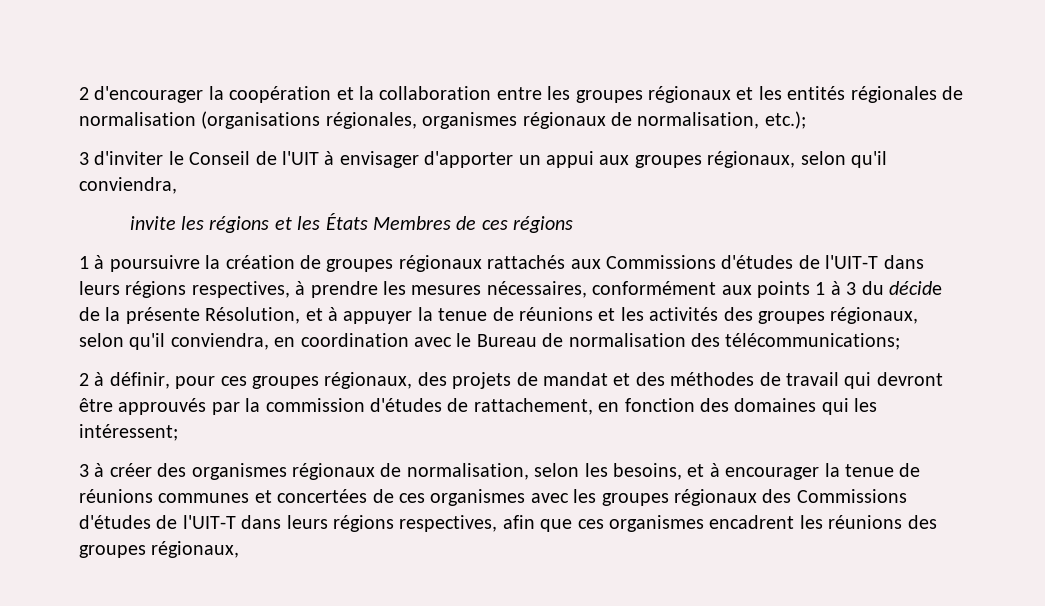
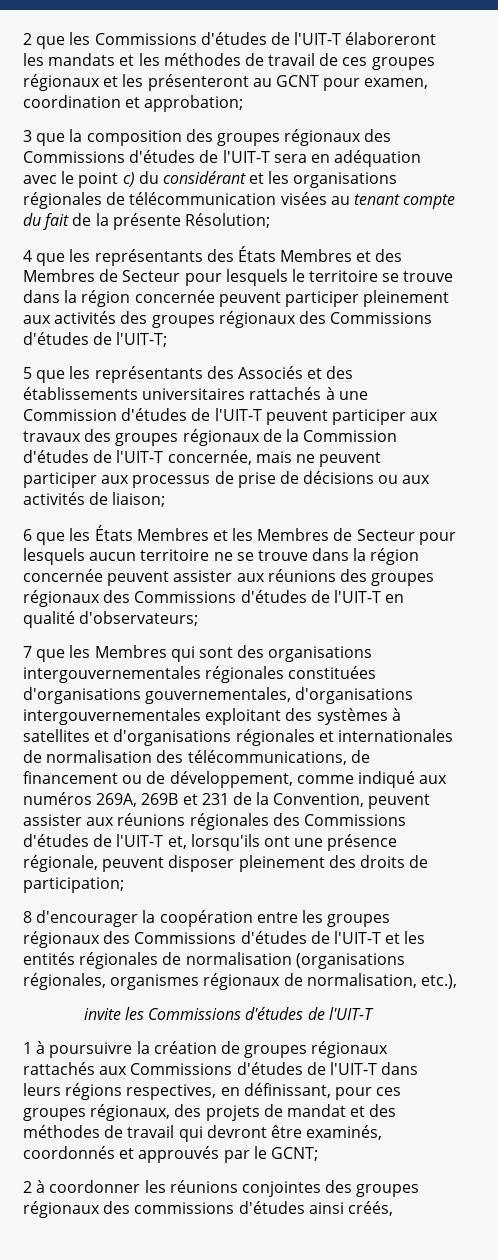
[79,86,731,103] 2 d'encourager la coopération et la collaboration entre les groupes régionaux -> [23,32,437,49] [23,53,435,70] [23,74,429,91] [23,95,244,112] [23,129,392,146] [23,150,422,167] [23,171,398,188] [23,192,456,209] [23,213,270,230] [23,246,403,266] [23,269,454,286] [23,290,450,307] [23,311,433,328] [23,332,168,347] [23,366,354,383] [23,387,368,400] [23,408,439,425] [23,429,398,446] [23,450,382,467] [23,471,431,488] [23,492,166,507] [23,525,456,545] [23,548,420,565] [23,569,435,586] [23,590,405,607] [23,611,199,628] [23,645,373,662] [23,666,377,683] [23,687,414,704] [23,708,401,725] [23,729,453,746] [23,750,370,765] [23,771,448,788] [23,792,431,809] [23,813,406,830] [23,834,398,851] [23,855,429,872] [23,877,124,893] [23,910,391,927] [23,931,381,948] 2 que les Commissions d'études de l'UIT-T élaboreront les mandats et les méthodes de travail de ces groupes régionaux et les présenteront au GCNT pour examen, coordination et approbation; // 3 que la composition des groupes régionaux des Commissions d'études de l'UIT-T sera en adéquation avec le point c) du considérant et les organisations régionales de télécommunication visées au tenant compte du fait de la présente Résolution; // 4 que les représentants des États Membres et des Membres de Secteur pour lesquels le territoire se trouve dans la région concernée peuvent participer pleinement aux activités des groupes régionaux des Commissions d'études de l'UIT-T; // 5 que les représentants des Associés et des établissements universitaires rattachés à une Commission d'études de l'UIT-T peuvent participer aux travaux des groupes régionaux de la Commission d'études de l'UIT-T concernée, mais ne peuvent participer aux processus de prise de décisions ou aux activités de liaison; // 6 que les États Membres et les Membres de Secteur pour lesquels aucun territoire ne se trouve dans la région concernée peuvent assister aux réunions des groupes régionaux des Commissions d'études de l'UIT-T en qualité d'observateurs; // 7 que les Membres qui sont des organisations intergouvernementales régionales constituées d'organisations gouvernementales, d'organisations intergouvernementales exploitant des systèmes à satellites et d'organisations régionales et internationales de normalisation des télécommunications, de financement ou de développement, comme indiqué aux numéros 269A, 269B et 231 de la Convention, peuvent assister aux réunions régionales des Commissions d'études de l'UIT-T et, lorsqu'ils ont une présence régionale, peuvent disposer pleinement des droits de participation; // 8 d'encourager la coopération entre les groupes régionaux des Commissions d'études de l'UIT-T
[764,111,806,129] [79,151,887,168] [79,177,177,194] [129,213,574,233] etc.); // 3 d'inviter le Conseil de l'UIT à envisager d'apporter un appui aux groupes régionaux, selon qu'il conviendra, // invite les régions et les États Membres de ces régions -> [420,974,457,989] [83,1007,374,1020] etc.), // invite les Commissions d'études de l'UIT-T
[295,281,942,298] [79,307,919,324] [79,333,901,350] [79,372,170,389] à prendre les mesures nécessaires, conformément aux points 1 à 3 du décide de la présente Résolution, et à appuyer la tenue de réunions et les activités des groupes régionaux, selon qu'il conviendra, en coordination avec le Bureau de normalisation des télécommunications; // 2 à définir, -> [220,1083,331,1098] en définissant,
[118,398,878,415] [79,424,178,441] [79,463,921,480] [79,489,907,506] [79,515,937,532] [79,541,240,558] approuvés par la commission d'études de rattachement, en fonction des domaines qui les intéressent; // 3 à créer des organismes régionaux de normalisation, selon les besoins, et à encourager la tenue de réunions communes et concertées de ces organismes avec les groupes régionaux des Commissions d'études de l'UIT-T dans leurs régions respectives, afin que ces organismes encadrent les réunions des groupes régionaux, -> [306,1125,383,1140] [23,1146,318,1163] [23,1180,420,1197] [23,1201,393,1218] examinés, coordonnés et approuvés par le GCNT; // 2 à coordonner les réunions conjointes des groupes régionaux des commissions d'études ainsi créés,

